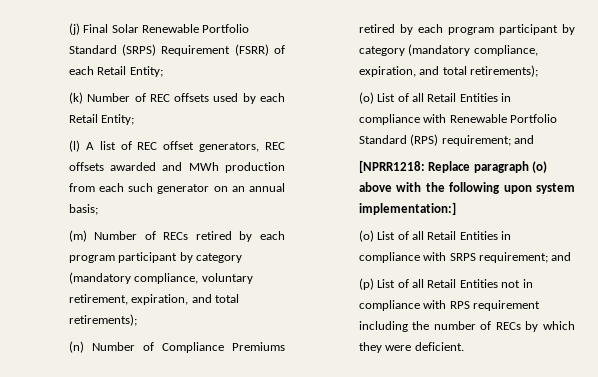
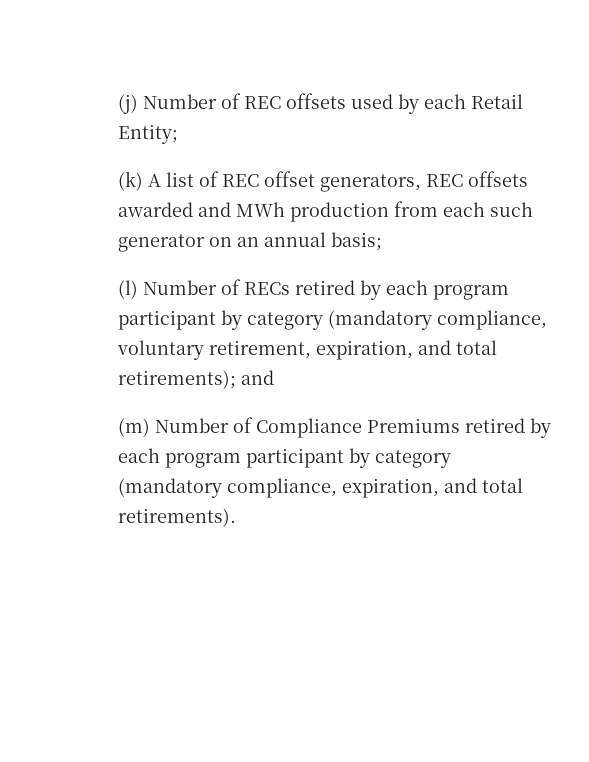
[83,24,250,33] [68,44,285,56] [68,66,163,77] [68,92,83,104] Final Solar Renewable Portfolio Standard (SRPS) Requirement (FSRR) of each Retail Entity; // (k) -> (138, 104) none
[68,140,80,152] (l) -> [117,171,143,191] (k)
[68,230,87,242] (m) -> [117,280,138,299] (l)
[68,341,84,353] // (n) -> [240,370,274,385] [117,418,150,437] and // (m)
[470,65,539,77] [358,92,512,104] [358,114,558,125] [358,134,535,146] [358,160,548,173] [358,182,575,194] [358,202,456,215] [358,230,512,242] [358,252,572,263] [358,278,533,290] [358,300,541,311] [358,321,575,332] [358,342,464,353] retirements); // (o) List of all Retail Entities in compliance with Renewable Portfolio Standard (RPS) requirement; and // [NPRR1218: Replace paragraph (o) above with the following upon system implementation:] // (o) List of all Retail Entities in compliance with SRPS requirement; and // (p) List of all Retail Entities not in compliance with RPS requirement including the number of RECs by which they were deficient. -> [117,508,236,527] retirements).

